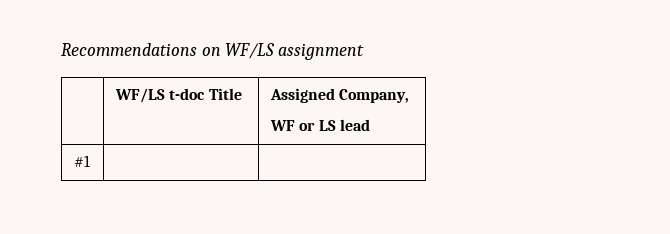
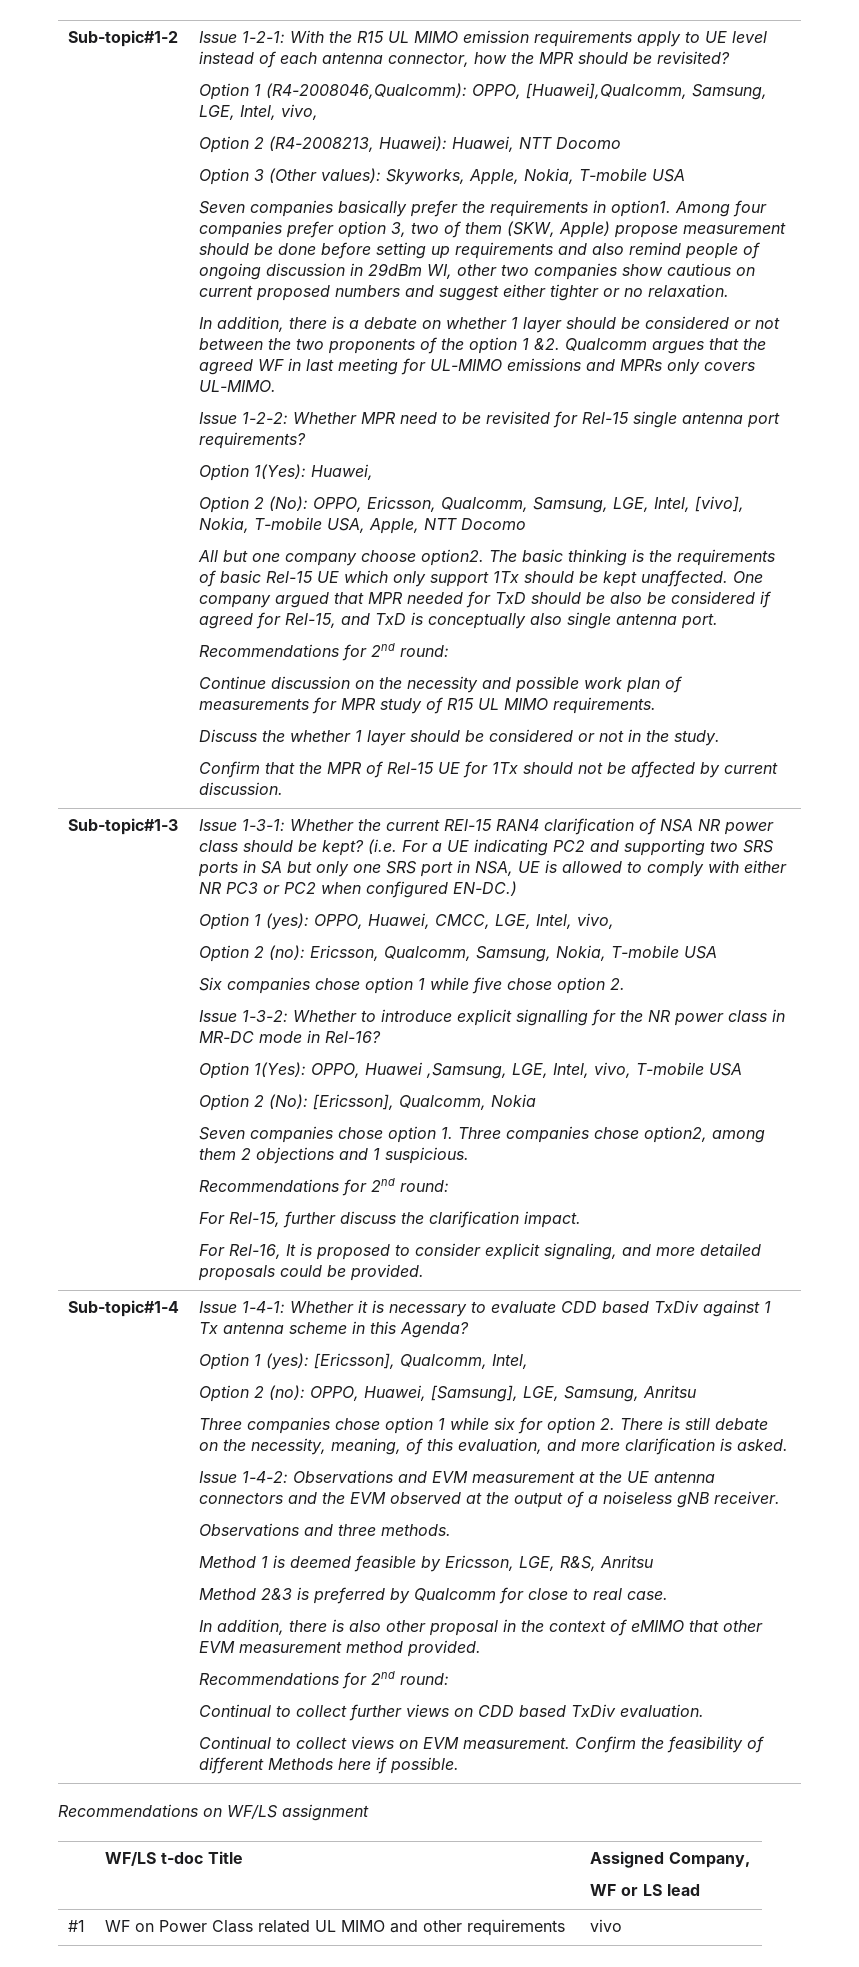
(61, 49) none -> [67,30,178,47] [198,30,767,47] [198,51,730,68] [198,83,767,100] [198,104,318,120] [198,136,621,153] [198,168,685,185] [198,200,767,217] [198,221,786,238] [198,242,760,259] [198,263,755,280] [198,284,729,301] [198,316,780,333] [198,337,766,354] [198,358,755,375] [198,380,276,392] [198,411,780,428] [198,432,306,449] [198,464,373,481] [198,496,744,513] [198,517,526,534] [197,549,775,566] [198,570,763,587] [198,591,771,608] [198,612,718,629] [198,643,449,661] [198,676,682,693] [198,697,656,714] [198,729,720,746] [198,761,778,778] [198,782,283,795] [67,818,178,835] [198,818,774,835] [198,839,774,856] [197,860,787,877] [198,881,517,898] [198,913,614,930] [198,945,717,962] [198,977,625,994] [198,1009,785,1026] [198,1030,381,1043] [198,1062,742,1079] [198,1094,536,1111] [198,1126,765,1143] [198,1147,469,1164] [198,1178,449,1196] [198,1211,581,1228] [198,1243,761,1260] [197,1264,424,1281] [67,1300,179,1317] [198,1300,771,1317] [198,1321,469,1338] [198,1353,528,1370] [198,1385,696,1402] [198,1417,768,1434] [198,1438,788,1455] [198,1470,715,1483] [198,1491,780,1508] [198,1523,451,1536] [198,1555,653,1572] [198,1587,668,1604] [198,1619,763,1636] [198,1640,481,1657] [198,1671,449,1689] [198,1704,704,1721] [198,1736,764,1753] [198,1757,459,1774] Sub-topic#1-2 | Issue 1-2-1: With the R15 UL MIMO emission requirements apply to UE level instead of each antenna connector, how the MPR should be revisited? // Option 1 (R4-2008046,Qualcomm): OPPO, [Huawei],Qualcomm, Samsung, LGE, Intel, vivo, // Option 2 (R4-2008213, Huawei): Huawei, NTT Docomo // Option 3 (Other values): Skyworks, Apple, Nokia, T-mobile USA // Seven companies basically prefer the requirements in option1. Among four companies prefer option 3, two of them (SKW, Apple) propose measurement should be done before setting up requirements and also remind people of ongoing discussion in 29dBm WI, other two companies show cautious on current proposed numbers and suggest either tighter or no relaxation. // In addition, there is a debate on whether 1 layer should be considered or not between the two proponents of the option 1 &2. Qualcomm argues that the agreed WF in last meeting for UL-MIMO emissions and MPRs only covers UL-MIMO. // Issue 1-2-2: Whether MPR need to be revisited for Rel-15 single antenna port requirements? // Option 1(Yes): Huawei, // Option 2 (No): OPPO, Ericsson, Qualcomm, Samsung, LGE, Intel, [vivo], Nokia, T-mobile USA, Apple, NTT Docomo // All but one company choose option2. The basic thinking is the requirements of basic Rel-15 UE which only support 1Tx should be kept unaffected. One company argued that MPR needed for TxD should be also be considered if agreed for Rel-15, and TxD is conceptually also single antenna port. // Recommendations for 2nd round: // Continue discussion on the necessity and possible work plan of measurements for MPR study of R15 UL MIMO requirements. // Discuss the whether 1 layer should be considered or not in the study. // Confirm that the MPR of Rel-15 UE for 1Tx should not be affected by current discussion. // Sub-topic#1-3 | Issue 1-3-1: Whether the current REl-15 RAN4 clarification of NSA NR power class should be kept? (i.e. For a UE indicating PC2 and supporting two SRS ports in SA but only one SRS port in NSA, UE is allowed to comply with either NR PC3 or PC2 when configured EN-DC.) // Option 1 (yes): OPPO, Huawei, CMCC, LGE, Intel, vivo, // Option 2 (no): Ericsson, Qualcomm, Samsung, Nokia, T-mobile USA // Six companies chose option 1 while five chose option 2. // Issue 1-3-2: Whether to introduce explicit signalling for the NR power class in MR-DC mode in Rel-16? // Option 1(Yes): OPPO, Huawei ,Samsung, LGE, Intel, vivo, T-mobile USA // Option 2 (No): [Ericsson], Qualcomm, Nokia // Seven companies chose option 1. Three companies chose option2, among them 2 objections and 1 suspicious. // Recommendations for 2nd round: // For Rel-15, further discuss the clarification impact. // For Rel-16, It is proposed to consider explicit signaling, and more detailed proposals could be provided. // Sub-topic#1-4 | Issue 1-4-1: Whether it is necessary to evaluate CDD based TxDiv against 1 Tx antenna scheme in this Agenda? // Option 1 (yes): [Ericsson], Qualcomm, Intel, // Option 2 (no): OPPO, Huawei, [Samsung], LGE, Samsung, Anritsu // Three companies chose option 1 while six for option 2. There is still debate on the necessity, meaning, of this evaluation, and more clarification is asked. // Issue 1-4-2: Observations and EVM measurement at the UE antenna connectors and the EVM observed at the output of a noiseless gNB receiver. // Observations and three methods. // Method 1 is deemed feasible by Ericsson, LGE, R&S, Anritsu // Method 2&3 is preferred by Qualcomm for close to real case. // In addition, there is also other proposal in the context of eMIMO that other EVM measurement method provided. // Recommendations for 2nd round: // Continual to collect further views on CDD based TxDiv evaluation. // Continual to collect views on EVM measurement. Confirm the feasibility of different Methods here if possible. //
(90, 161) | -> [104,1919,565,1936] [589,1919,622,1932] WF on Power Class related UL MIMO and other requirements | vivo

